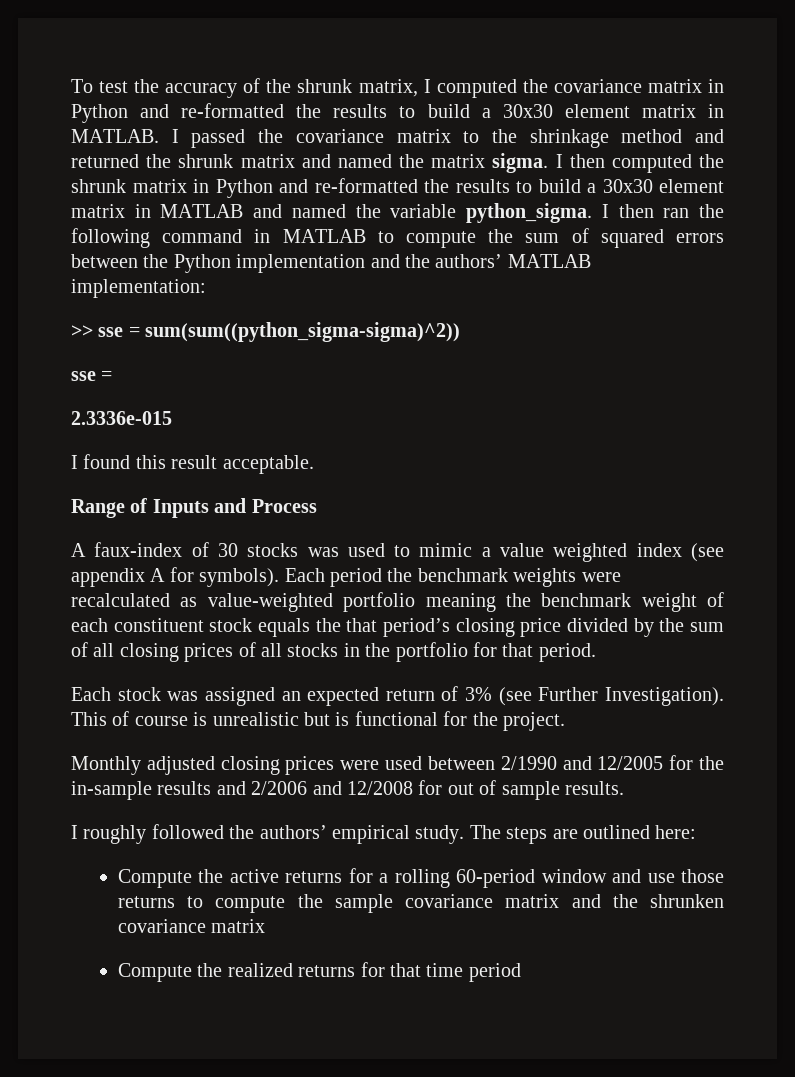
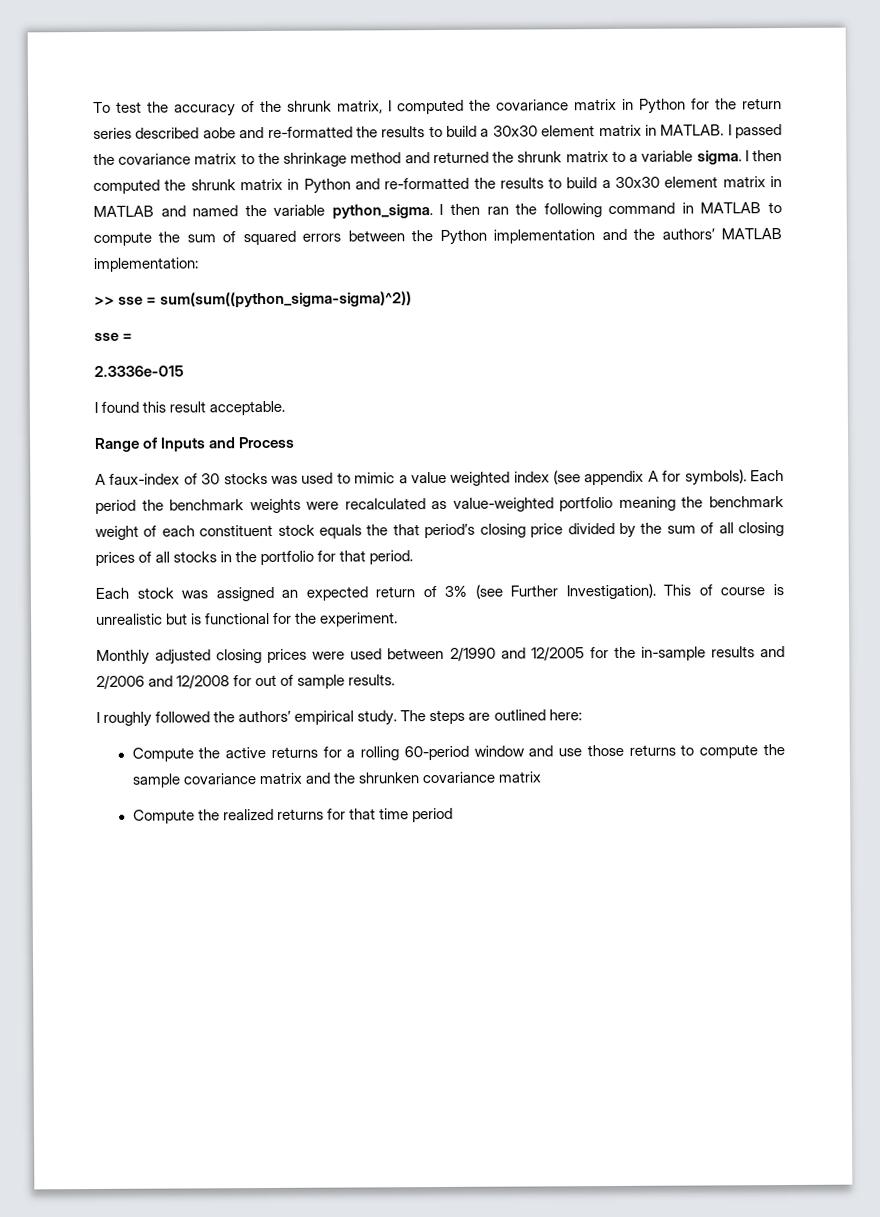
(128, 113) none -> [691,98,782,110] [93,127,236,139] for the return series described aobe
[301,154,486,168] and named the matrix -> [611,150,694,163] to a variable
[502,712,565,731] project. -> [320,612,399,627] experiment.

